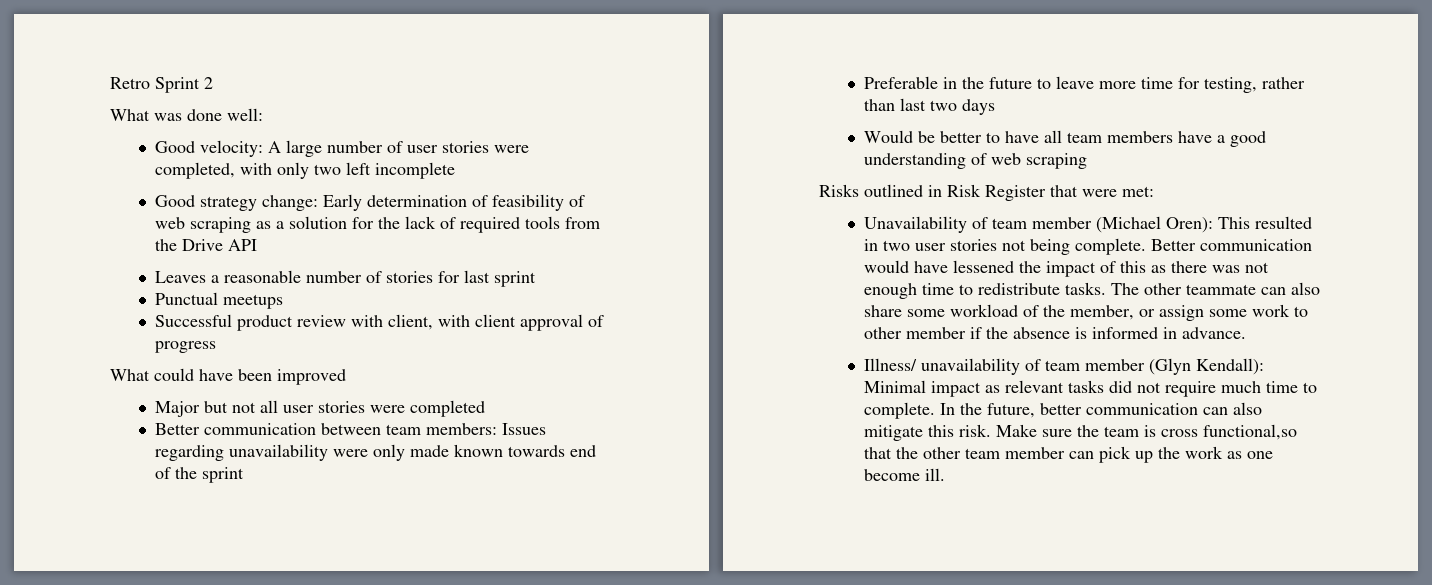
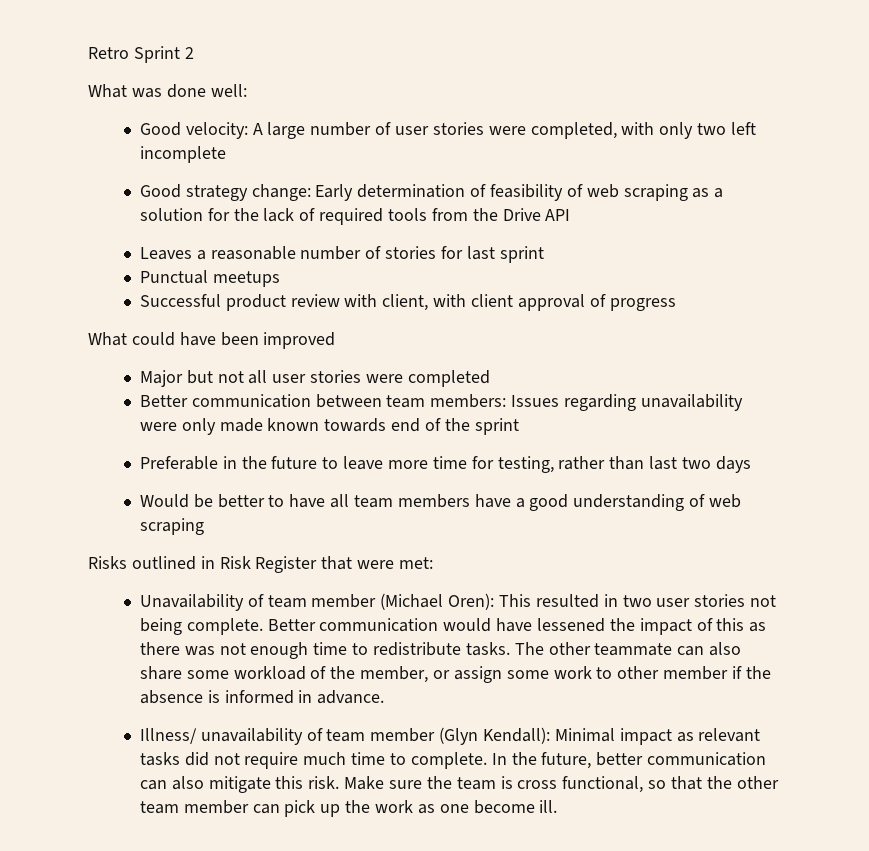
[1203,424,1298,440] functional,so -> [562,776,667,793] functional, so

